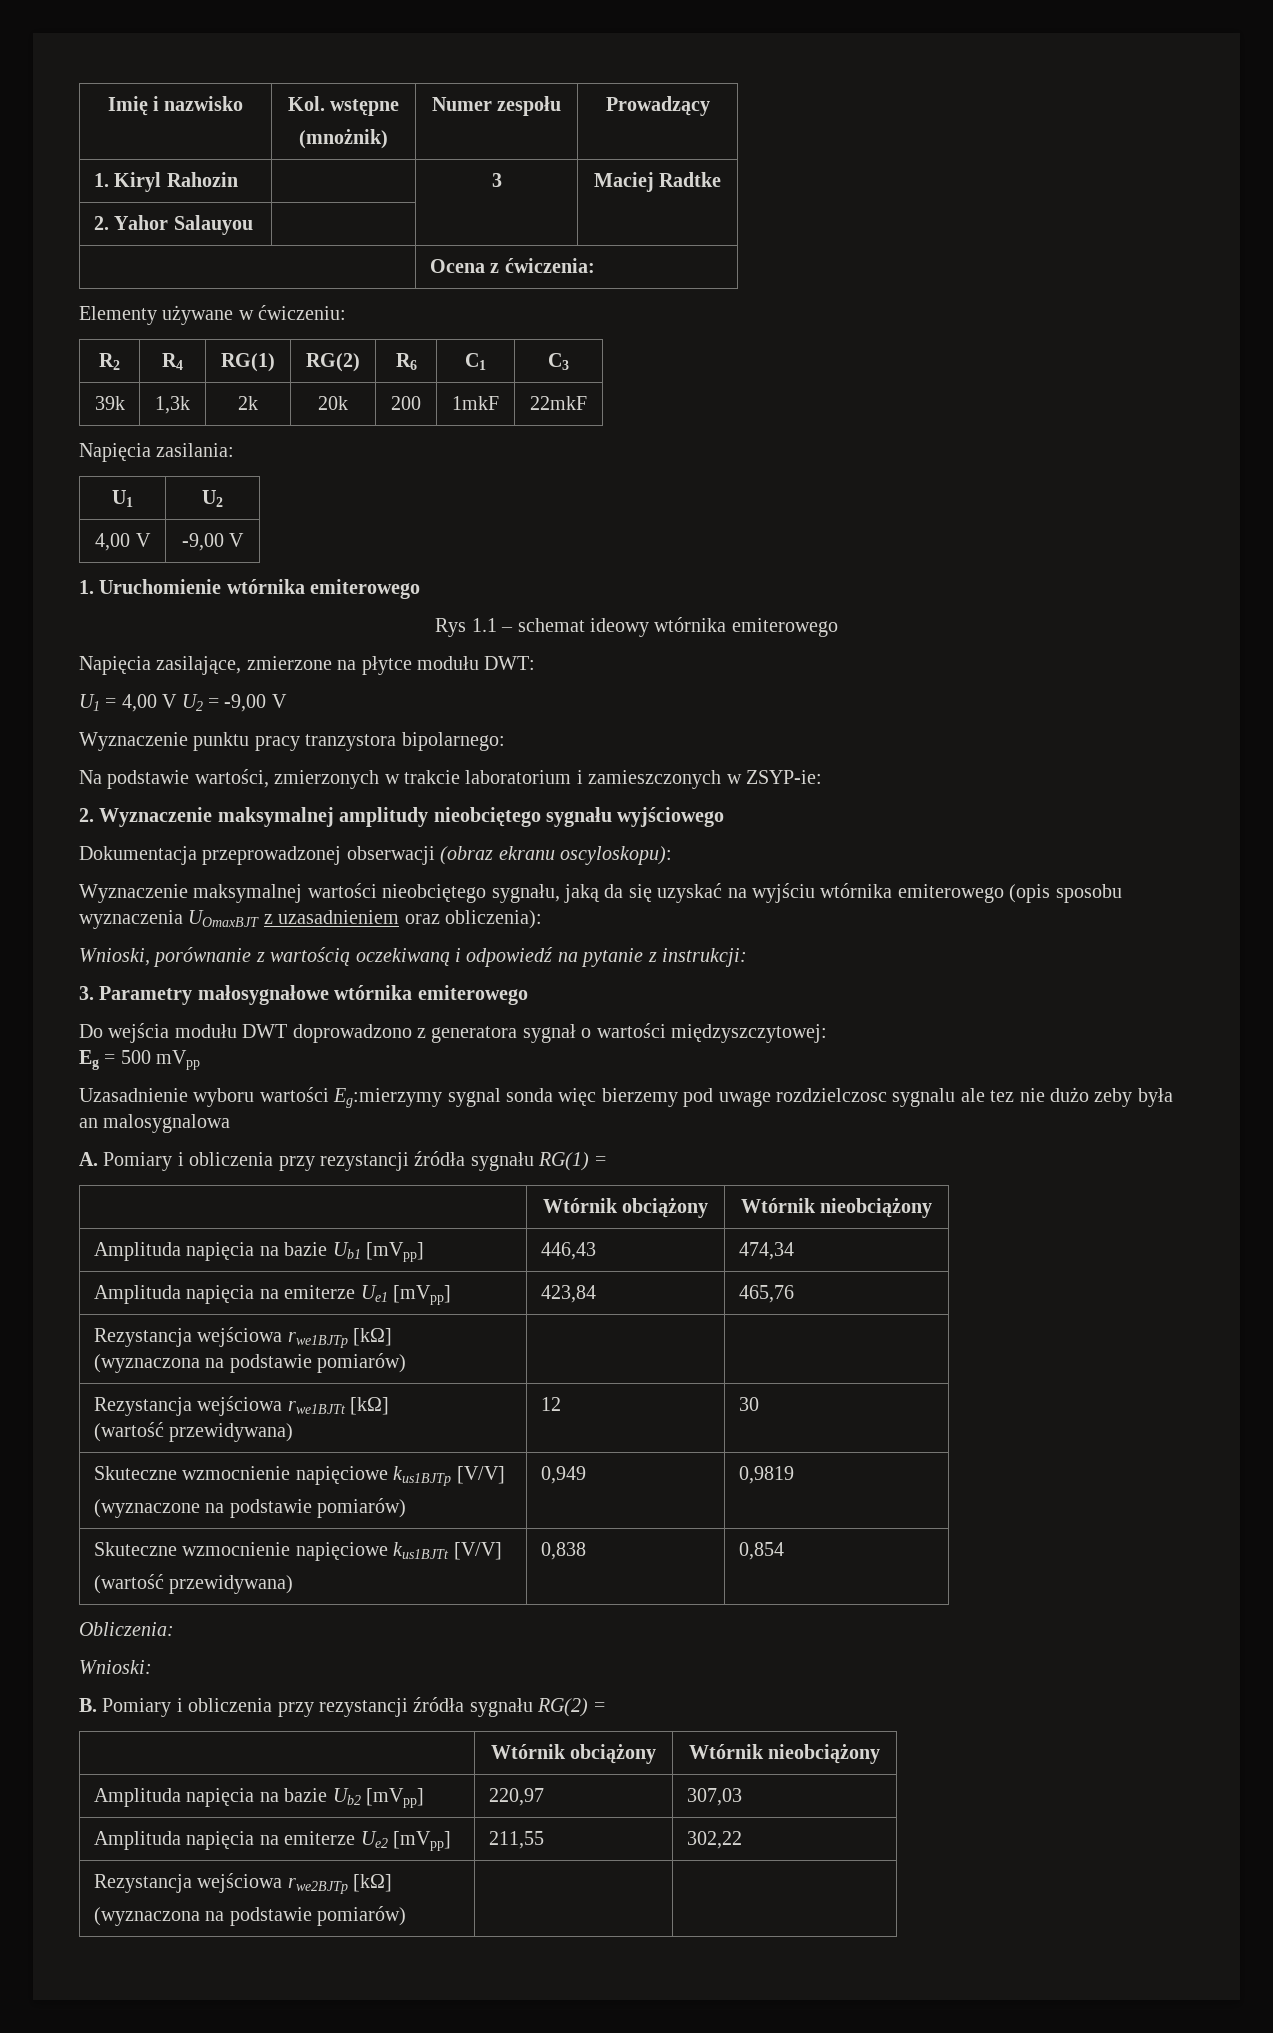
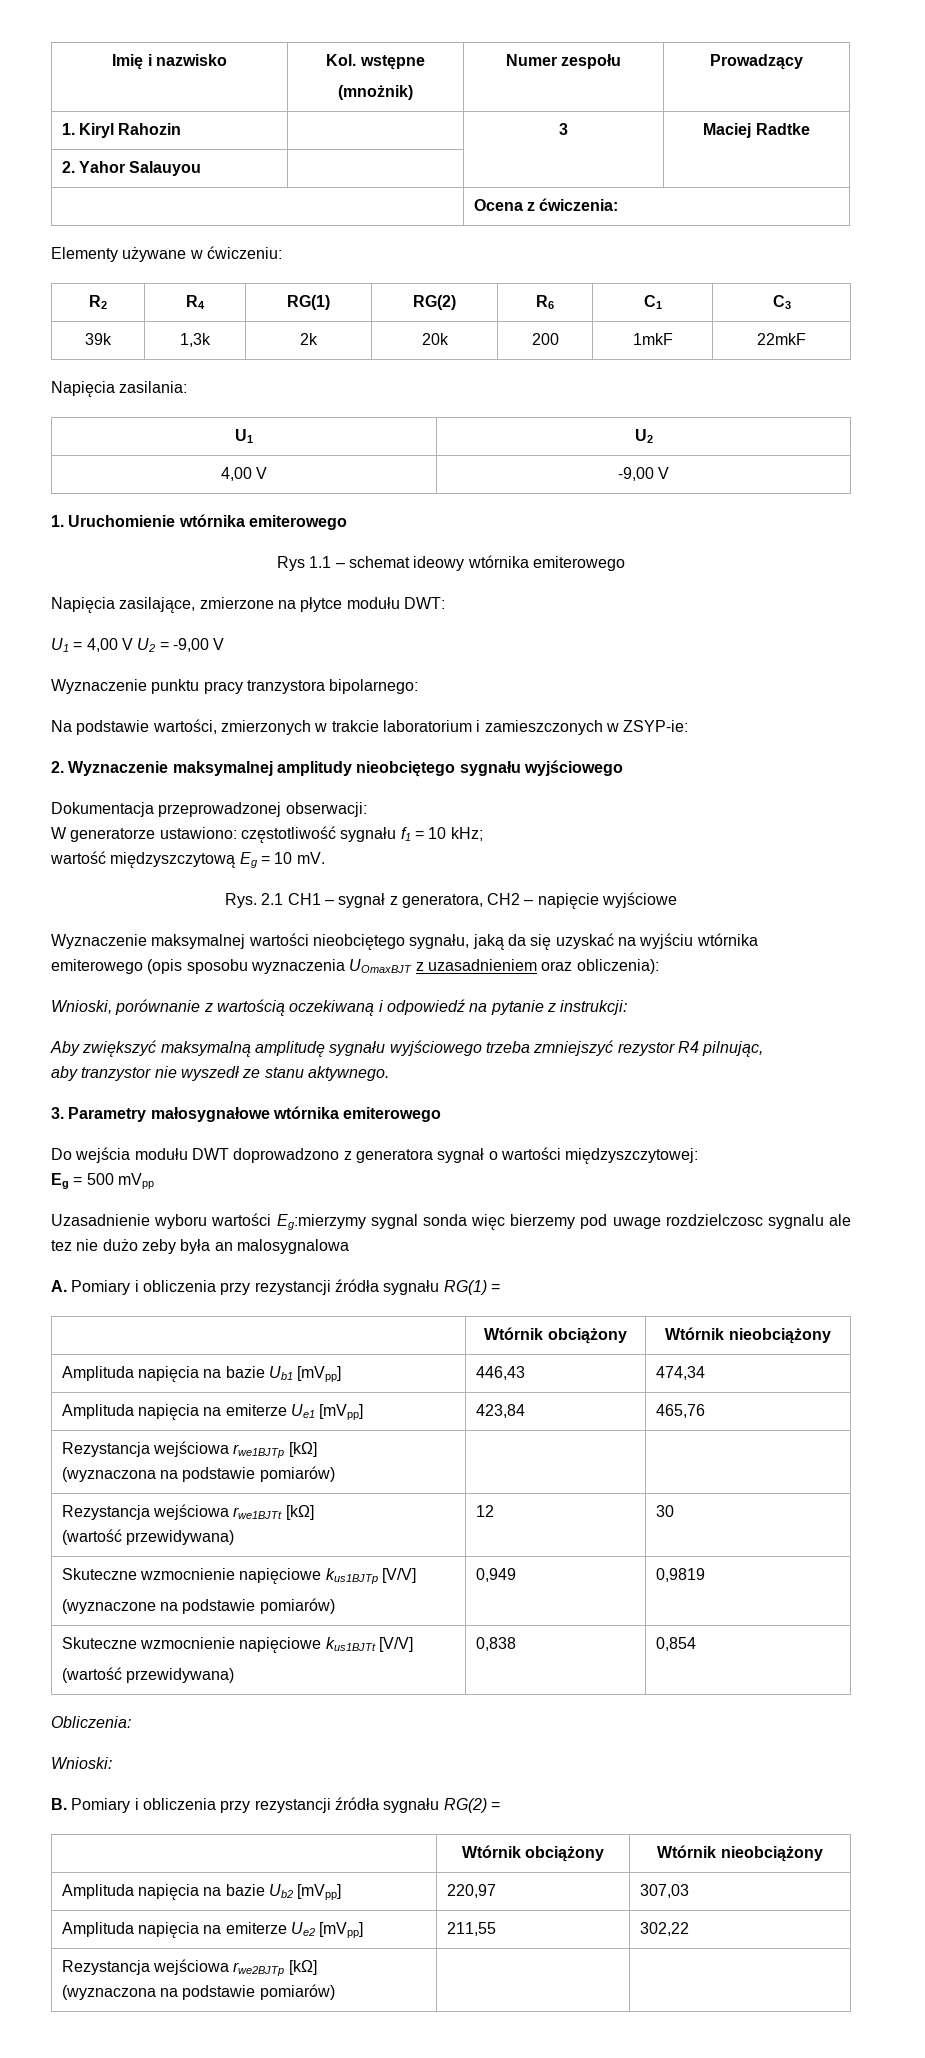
[346,846,672,865] obserwacji (obraz ekranu oscyloskopu): -> [285,802,367,817] [51,826,483,843] [50,851,325,868] [224,892,678,909] obserwacji: // W generatorze ustawiono: częstotliwość sygnału f1 = 10 kHz; // wartość międzyszczytową Eg = 10 mV. // Rys. 2.1 CH1 – sygnał z generatora, CH2 – napięcie wyjściowe
(747, 957) none -> [50,1040,764,1057] [51,1066,389,1081] // Aby zwiększyć maksymalną amplitudę sygnału wyjściowego trzeba zmniejszyć rezystor R4 pilnując, // aby tranzystor nie wyszedł ze stanu aktywnego.

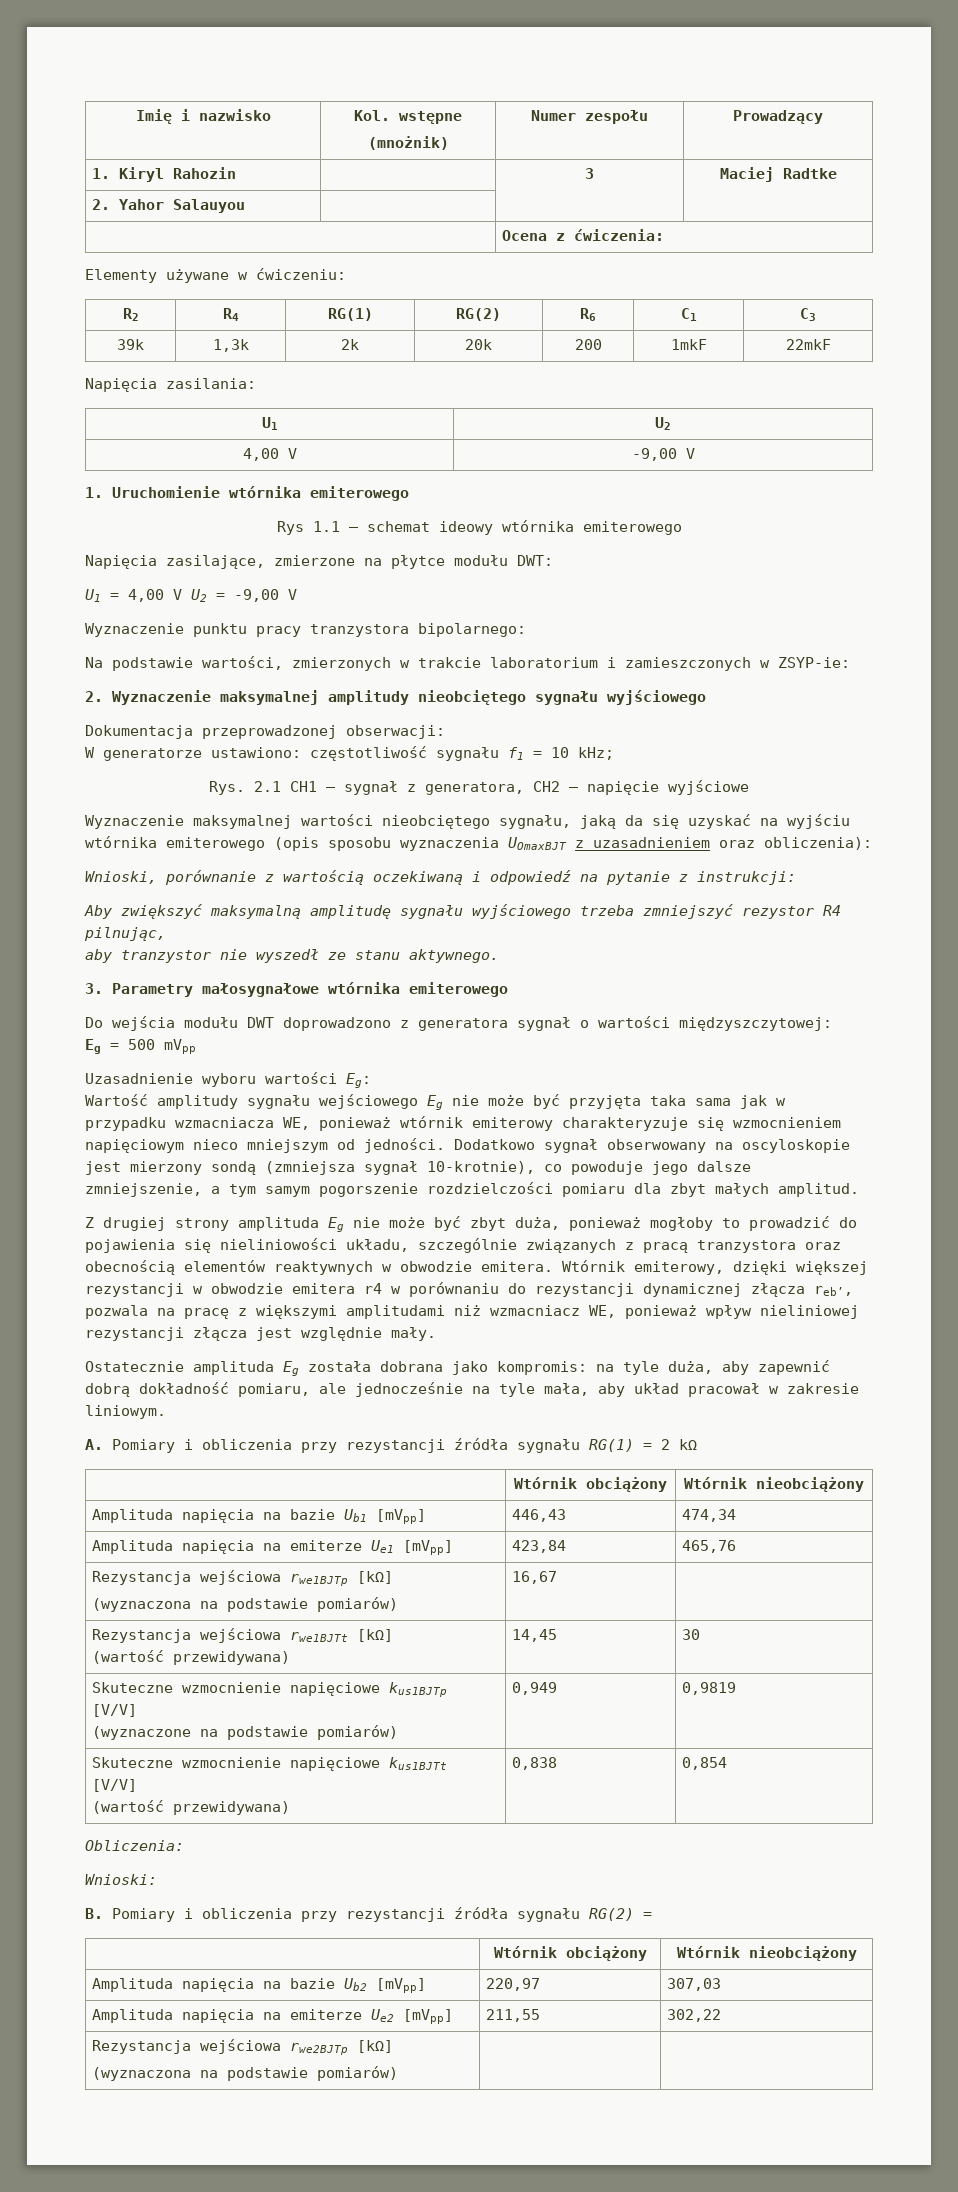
[50,851,325,868] // wartość międzyszczytową Eg = 10 mV. -> (614, 753) none
[276,1214,851,1230] [51,1239,349,1254] Eg:mierzymy sygnal sonda więc bierzemy pod uwage rozdzielczosc sygnalu ale tez nie dużo zeby była an malosygnalowa -> [346,1073,371,1088] [85,1094,786,1110] [85,1116,841,1131] [85,1138,850,1153] [85,1161,751,1175] [85,1182,859,1197] [85,1216,857,1232] [85,1238,841,1253] [85,1260,868,1275] [85,1282,853,1297] [85,1305,859,1319] [85,1327,436,1341] [85,1360,830,1376] [85,1382,859,1397] [85,1405,166,1419] Eg: // Wartość amplitudy sygnału wejściowego Eg nie może być przyjęta taka sama jak w przypadku wzmacniacza WE, ponieważ wtórnik emiterowy charakteryzuje się wzmocnieniem napięciowym nieco mniejszym od jedności. Dodatkowo sygnał obserwowany na oscyloskopie jest mierzony sondą (zmniejsza sygnał 10-krotnie), co powoduje jego dalsze zmniejszenie, a tym samym pogorszenie rozdzielczości pomiaru dla zbyt małych amplitud. // Z drugiej strony amplituda Eg nie może być zbyt duża, ponieważ mogłoby to prowadzić do pojawienia się nieliniowości układu, szczególnie związanych z pracą tranzystora oraz obecnością elementów reaktywnych w obwodzie emitera. Wtórnik emiterowy, dzięki większej rezystancji w obwodzie emitera r4 w porównaniu do rezystancji dynamicznej złącza reb’, pozwala na pracę z większymi amplitudami niż wzmacniacz WE, ponieważ wpływ nieliniowej rezystancji złącza jest względnie mały. // Ostatecznie amplituda Eg została dobrana jako kompromis: na tyle duża, aby zapewnić dobrą dokładność pomiaru, ale jednocześnie na tyle mała, aby układ pracował w zakresie liniowym.
(500, 1288) none -> [661,1439,697,1450] 2 kΩ
(335, 1474) none -> [512,1571,558,1584] 16,67
[475,1505,494,1517] 12 -> [512,1629,558,1642] 14,45

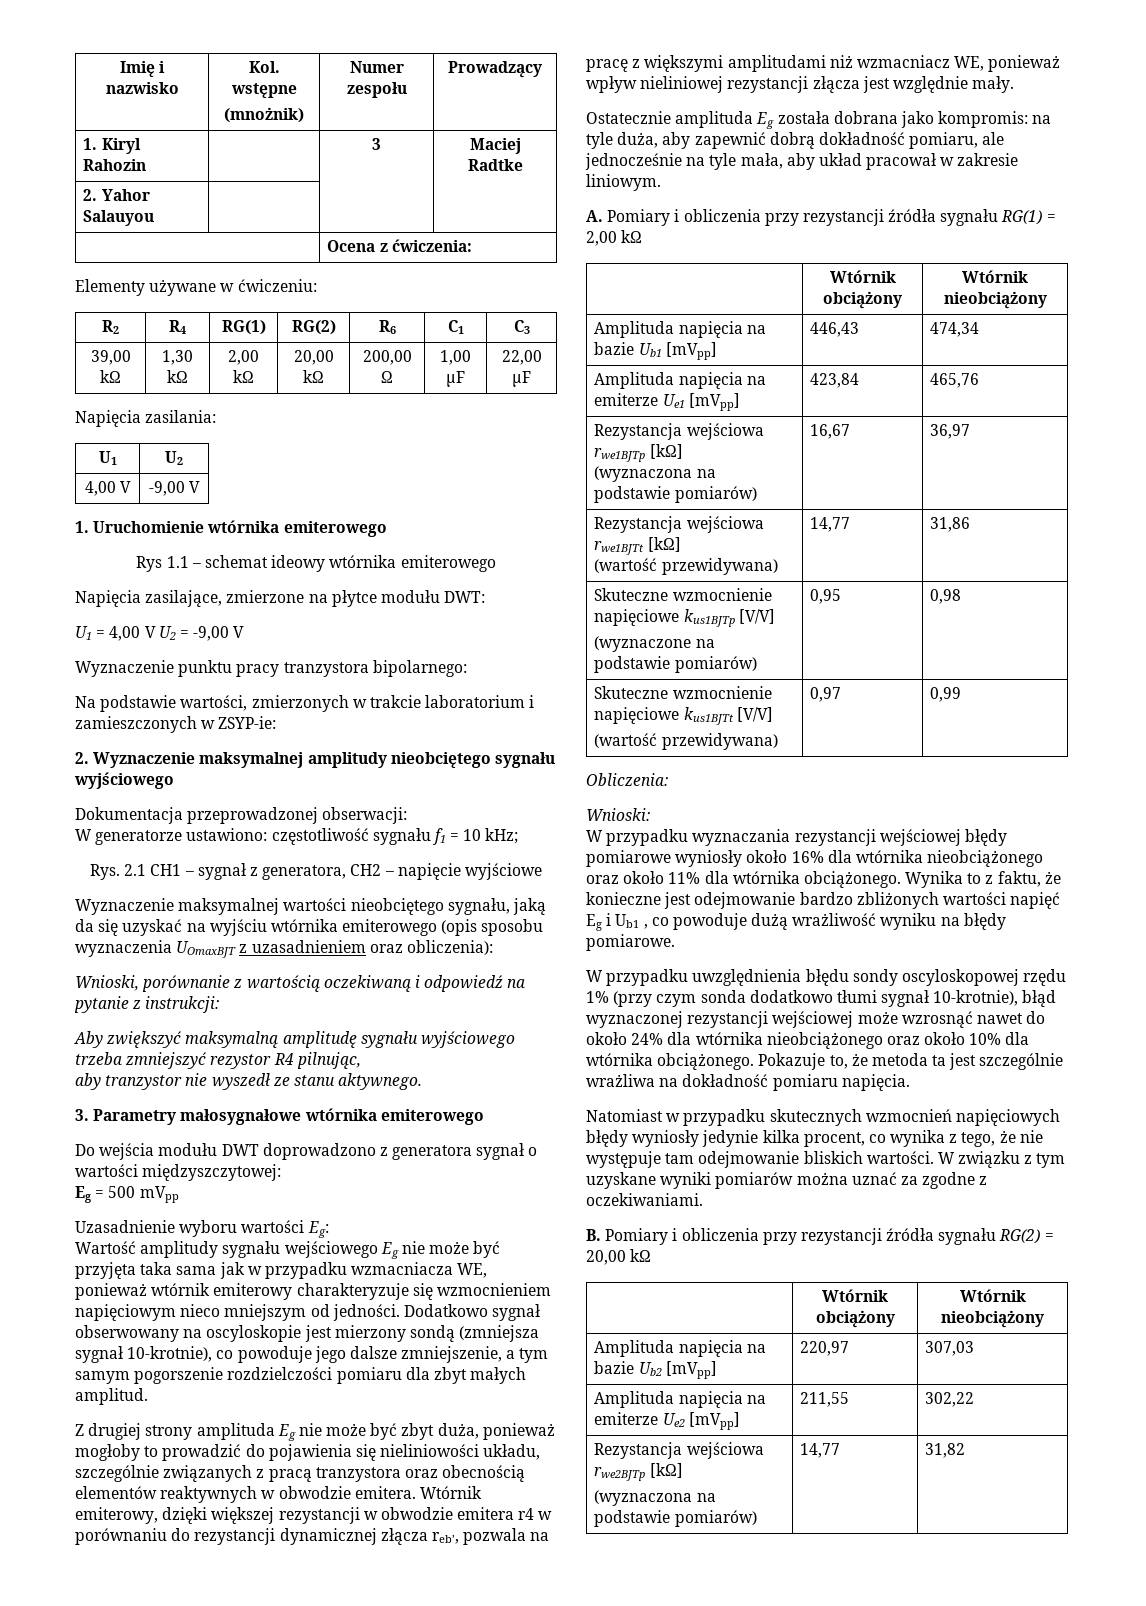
[117,339,144,350] [212,339,249,352] [341,339,359,350] [465,339,492,350] [574,339,602,350] [670,339,707,350] [785,339,831,350] 39k | 1,3k | 2k | 20k | 200 | 1mkF | 22mkF -> [90,350,131,365] [100,370,121,383] [162,350,193,365] [167,370,188,383] [228,350,259,365] [233,370,254,383] [293,350,334,365] [303,370,324,383] [362,350,412,365] [381,371,393,383] [440,350,471,365] [446,371,465,387] [501,350,542,365] [512,371,531,387] 39,00 kΩ | 1,30 kΩ | 2,00 kΩ | 20,00 kΩ | 200,00 Ω | 1,00 µF | 22,00 µF
[661,1439,670,1450] 2 -> [586,231,617,246] 2,00
(558, 1577) none -> [930,424,971,439] 36,97
[512,1629,558,1642] [682,1629,701,1640] 14,45 | 30 -> [810,517,851,532] [930,517,971,532] 14,77 | 31,86
[512,1682,558,1695] [682,1682,737,1695] 0,949 | 0,9819 -> [810,589,842,604] [930,589,962,604] 0,95 | 0,98
[512,1757,558,1770] [682,1757,728,1770] 0,838 | 0,854 -> [810,687,842,702] [930,687,962,702] 0,97 | 0,99
(157, 1879) none -> [586,829,1007,846] [586,850,1044,867] [586,871,1061,888] [586,892,1061,909] [586,913,1006,931] [586,934,675,951] [586,969,1067,986] [586,990,1057,1007] [586,1011,1046,1028] [586,1032,1030,1049] [586,1053,1064,1070] [586,1074,910,1091] [586,1109,1060,1126] [586,1130,1043,1147] [586,1151,1066,1168] [586,1172,988,1189] [586,1193,703,1206] // W przypadku wyznaczania rezystancji wejściowej błędy pomiarowe wyniosły około 16% dla wtórnika nieobciążonego oraz około 11% dla wtórnika obciążonego. Wynika to z faktu, że konieczne jest odejmowanie bardzo zbliżonych wartości napięć Eg i Ub1 , co powoduje dużą wrażliwość wyniku na błędy pomiarowe. // W przypadku uwzględnienia błędu sondy oscyloskopowej rzędu 1% (przy czym sonda dodatkowo tłumi sygnał 10-krotnie), błąd wyznaczonej rezystancji wejściowej może wzrosnąć nawet do około 24% dla wtórnika nieobciążonego oraz około 10% dla wtórnika obciążonego. Pokazuje to, że metoda ta jest szczególnie wrażliwa na dokładność pomiaru napięcia. // Natomiast w przypadku skutecznych wzmocnień napięciowych błędy wyniosły jedynie kilka procent, co wynika z tego, że nie występuje tam odejmowanie bliskich wartości. W związku z tym uzyskane wyniki pomiarów można uznać za zgodne z oczekiwaniami.
(652, 1915) none -> [586,1249,652,1265] 20,00 kΩ
(399, 2073) | -> [800,1443,841,1458] [925,1443,966,1458] 14,77 | 31,82

